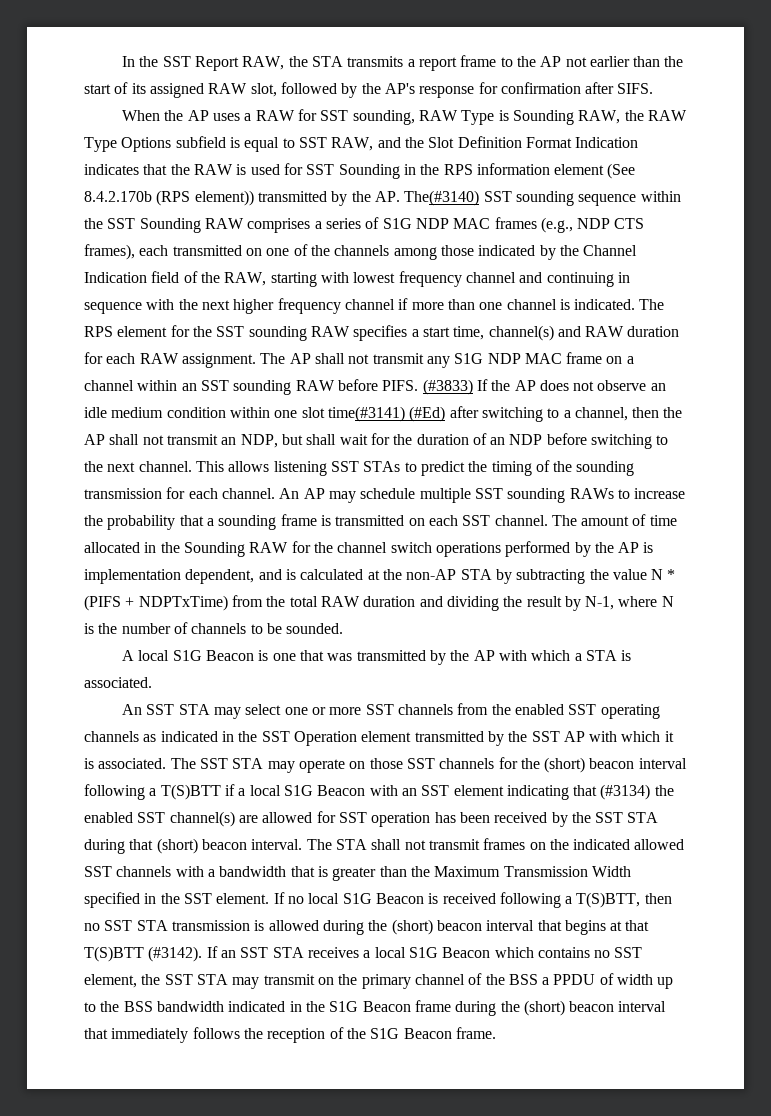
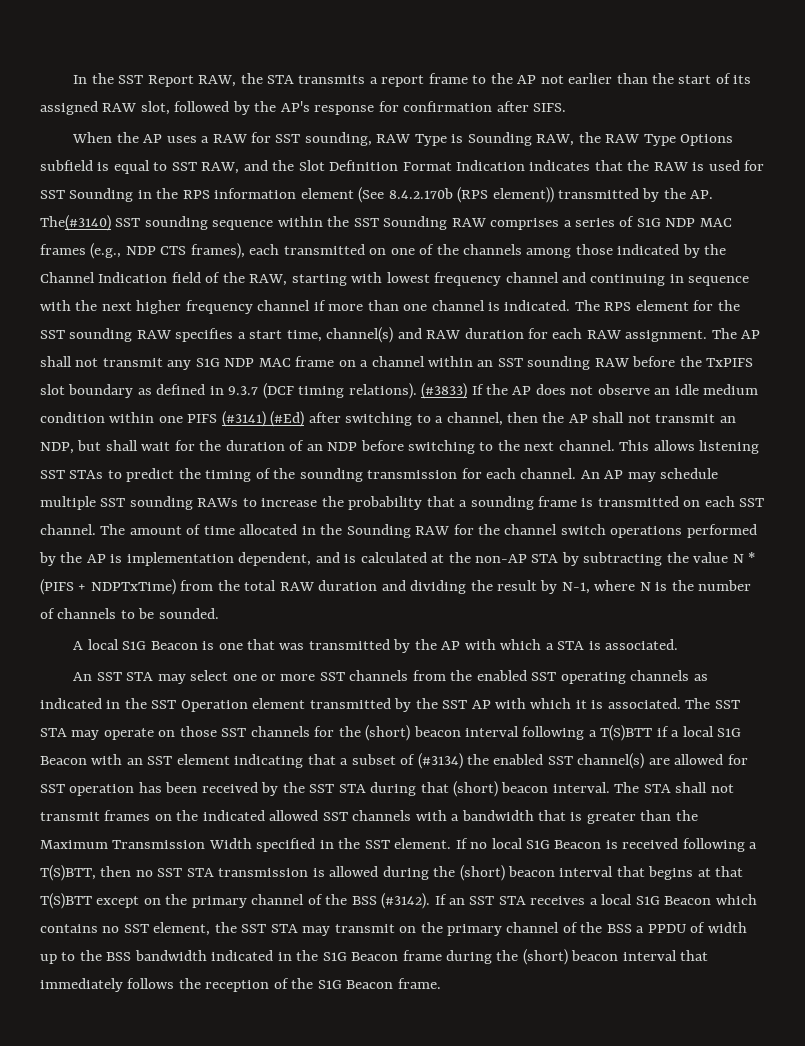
[382,380,419,391] PIFS. -> [679,356,754,367] [40,383,417,399] the TxPIFS slot boundary as defined in 9.3.7 (DCF timing relations).
[301,406,405,422] slot time(#3141) -> [187,411,266,427] PIFS (#3141)
(598, 790) none -> [340,754,416,765] a subset of
(144, 954) none -> [96,894,377,908] except on the primary channel of the BSS

